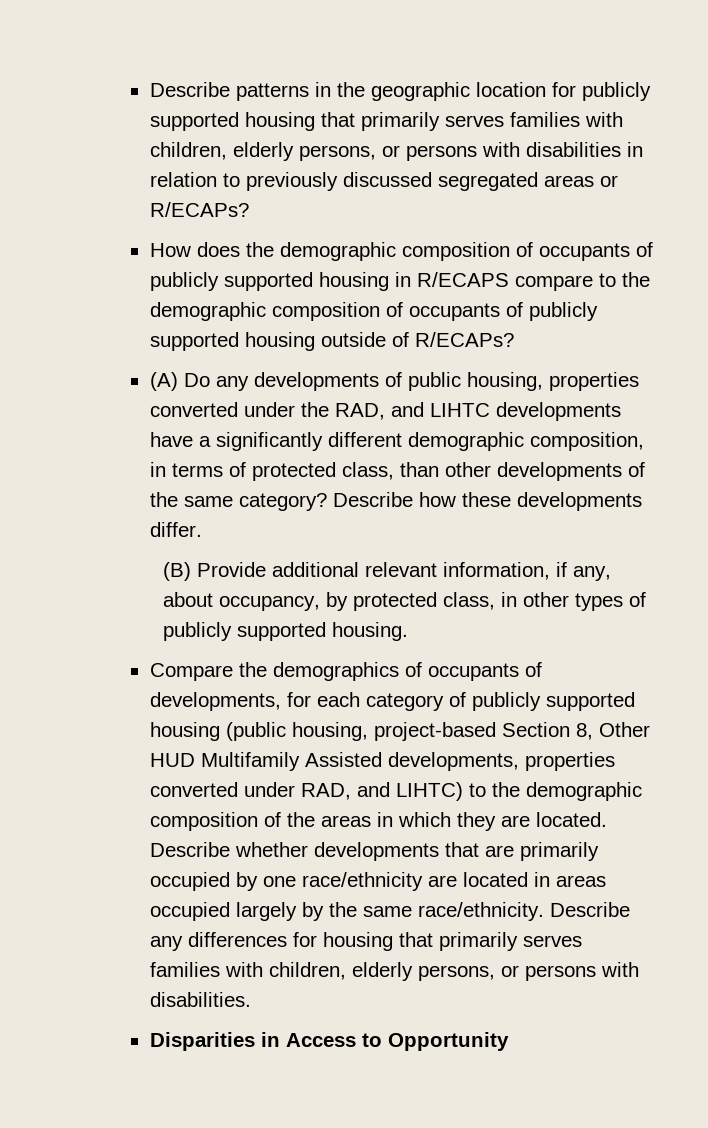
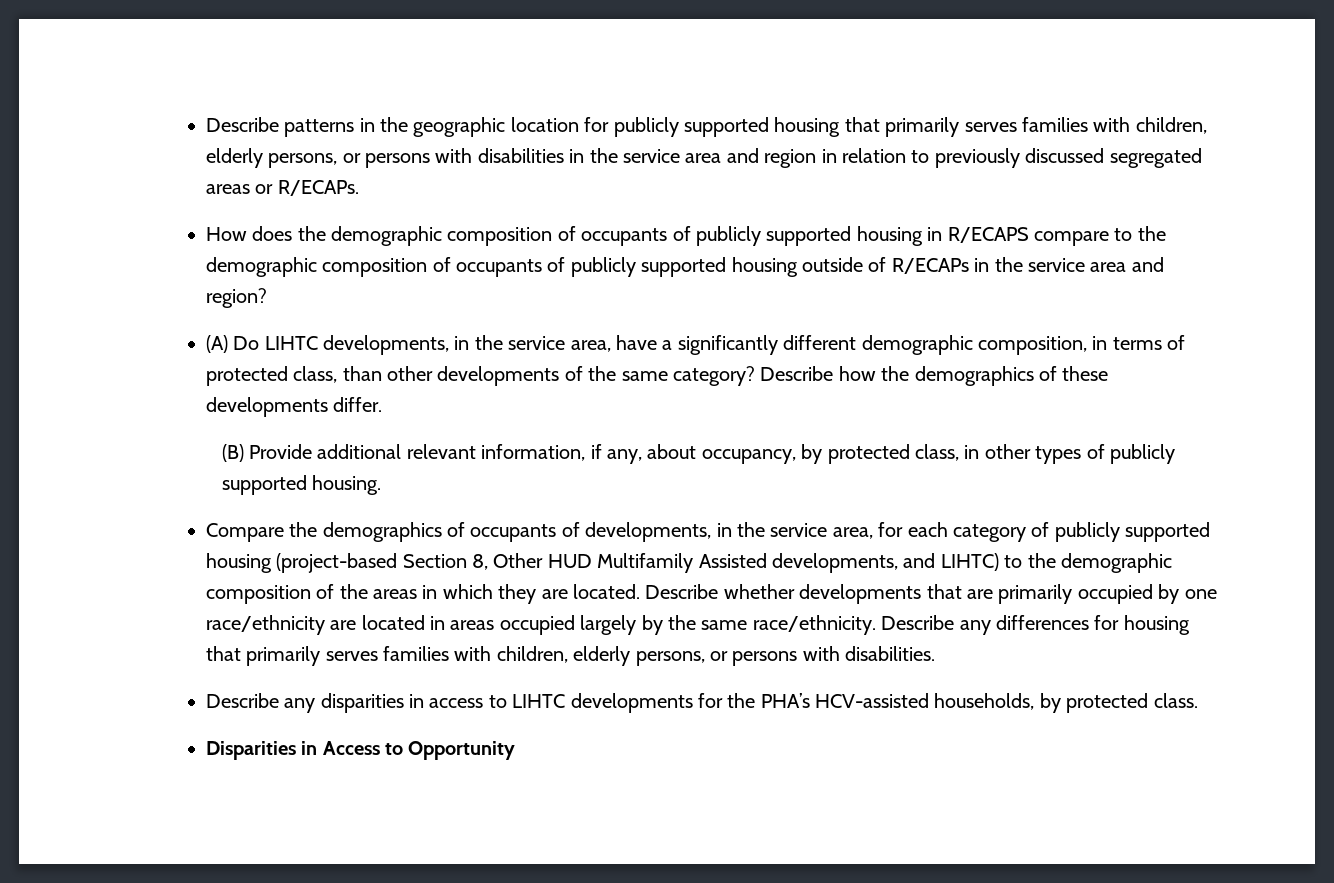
(643, 149) none -> [589,148,837,168] the service area and region in
[149,202,249,217] R/ECAPs? -> [277,180,359,196] R/ECAPs.
[414,332,514,347] [149,372,639,391] [149,402,621,421] R/ECAPs? // (A) Do any developments of public housing, properties converted under the RAD, and LIHTC developments -> [891,257,1164,274] [205,288,267,308] [205,335,611,355] R/ECAPs in the service area and region? // (A) Do LIHTC developments, in the service area,
(456, 499) none -> [881,366,1057,386] the demographics of
(281, 701) none -> [716,522,873,539] in the service area,
[225,722,496,741] (public housing, project-based -> [276,553,398,573] (project-based
[524,752,615,771] [149,782,351,800] properties converted under RAD, -> (898, 563) none
(251, 999) none -> [205,693,1198,713] // Describe any disparities in access to LIHTC developments for the PHA’s HCV-assisted households, by protected class.

